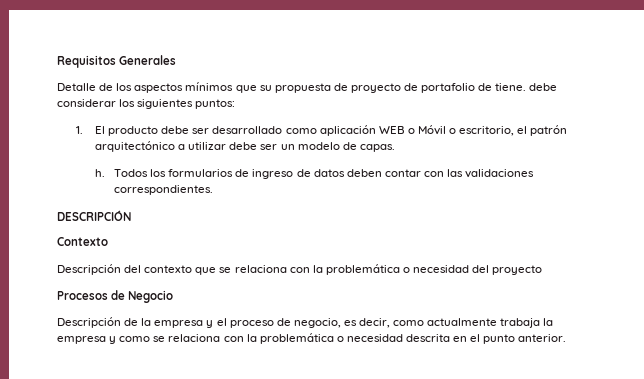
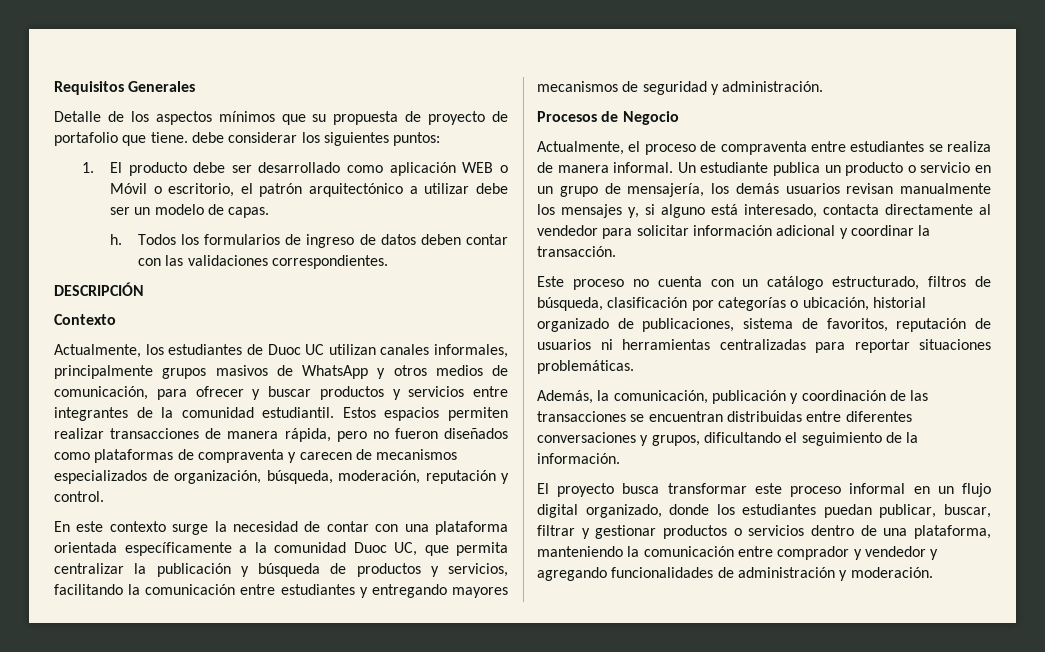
[478,83,493,91] de -> [122,135,147,146] que
[57,264,543,275] [57,290,174,303] [57,317,554,328] [57,333,567,344] Descripción del contexto que se relaciona con la problemática o necesidad del proyecto // Procesos de Negocio // Descripción de la empresa y el proceso de negocio, es decir, como actualmente trabaja la empresa y como se relaciona con la problemática o necesidad descrita en el punto anterior. -> [54,344,508,358] [54,365,508,379] [54,386,508,400] [54,407,508,421] [54,428,508,442] [54,449,458,463] [54,470,509,484] [54,491,104,502] [54,521,508,535] [54,542,508,556] [54,563,508,577] [54,584,509,598] [537,81,824,95] [537,111,679,125] [537,141,991,155] [537,162,992,176] [537,183,991,197] [537,204,991,218] [537,225,931,239] [537,246,616,257] [537,276,991,290] [537,297,926,311] [537,318,991,332] [537,339,991,353] [537,360,634,374] [537,390,929,404] [537,411,912,422] [537,432,919,446] [537,453,620,464] [537,483,991,497] [537,504,991,518] [537,525,991,539] [537,546,939,560] [537,567,933,581] Actualmente, los estudiantes de Duoc UC utilizan canales informales, principalmente grupos masivos de WhatsApp y otros medios de comunicación, para ofrecer y buscar productos y servicios entre integrantes de la comunidad estudiantil. Estos espacios permiten realizar transacciones de manera rápida, pero no fueron diseñados como plataformas de compraventa y carecen de mecanismos especializados de organización, búsqueda, moderación, reputación y control. // En este contexto surge la necesidad de contar con una plataforma orientada específicamente a la comunidad Duoc UC, que permita centralizar la publicación y búsqueda de productos y servicios, facilitando la comunicación entre estudiantes y entregando mayores mecanismos de seguridad y administración. // Procesos de Negocio // Actualmente, el proceso de compraventa entre estudiantes se realiza de manera informal. Un estudiante publica un producto o servicio en un grupo de mensajería, los demás usuarios revisan manualmente los mensajes y, si alguno está interesado, contacta directamente al vendedor para solicitar información adicional y coordinar la transacción. // Este proceso no cuenta con un catálogo estructurado, filtros de búsqueda, clasificación por categorías o ubicación, historial organizado de publicaciones, sistema de favoritos, reputación de usuarios ni herramientas centralizadas para reportar situaciones problemáticas. // Además, la comunicación, publicación y coordinación de las transacciones se encuentran distribuidas entre diferentes conversaciones y grupos, dificultando el seguimiento de la información. // El proyecto busca transformar este proceso informal en un flujo digital organizado, donde los estudiantes puedan publicar, buscar, filtrar y gestionar productos o servicios dentro de una plataforma, manteniendo la comunicación entre comprador y vendedor y agregando funcionalidades de administración y moderación.

